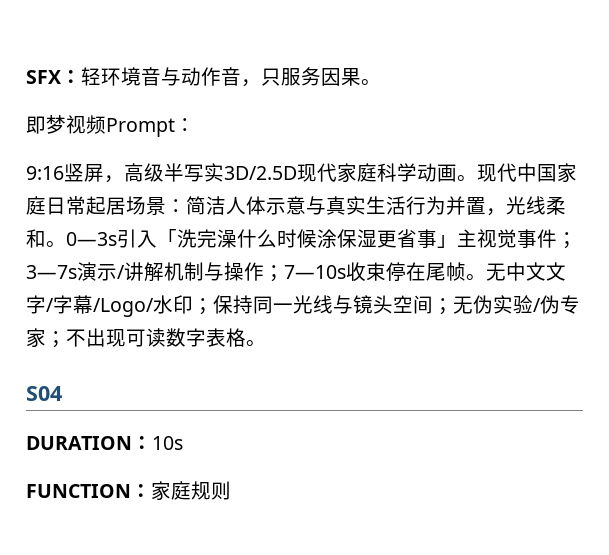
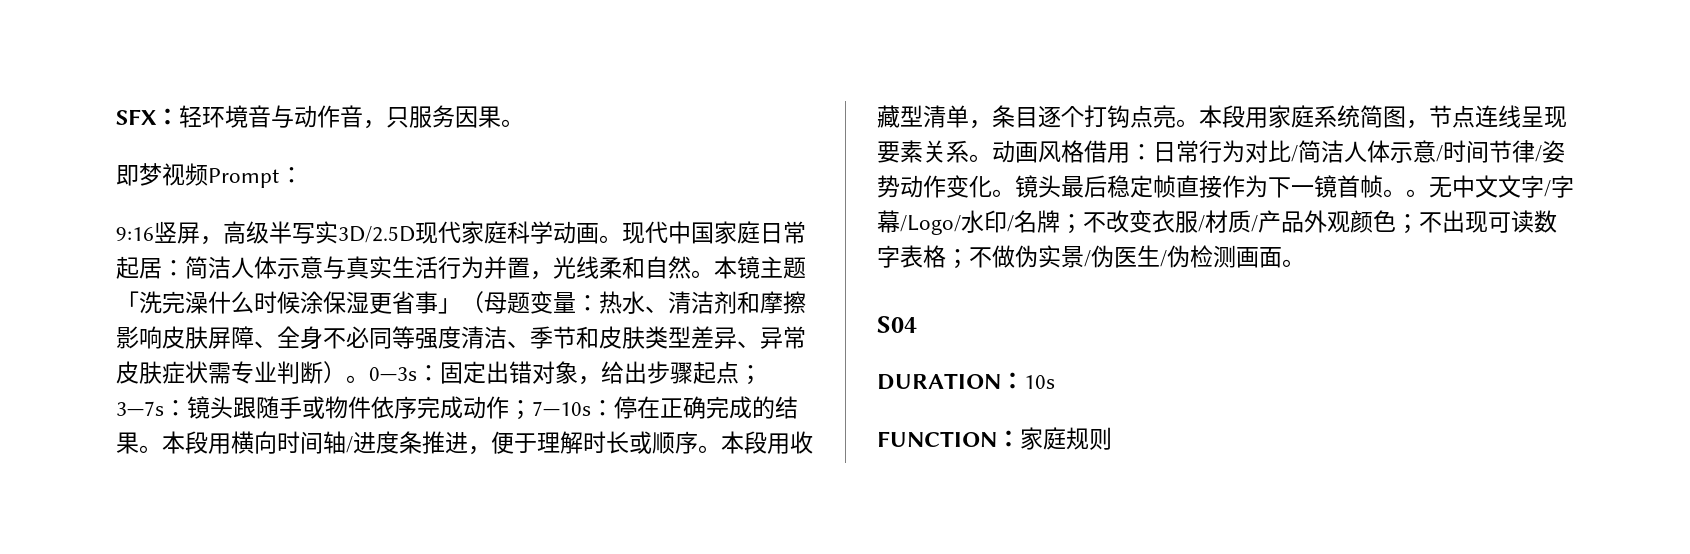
[126,196,166,215] 场景 -> (162, 268) none
[46,229,157,248] 。0—3s引入 -> [645,256,806,279] 自然。本镜主题
[457,229,577,249] [26,262,466,282] 主视觉事件；3—7s演示/讲解机制与操作；7—10s收束停在尾帧 -> [461,291,806,314] [116,326,806,349] [116,361,762,385] [116,396,798,420] [116,431,813,455] [877,105,1567,129] [877,140,1565,163] [877,175,1406,198] （母题变量：热水、清洁剂和摩擦影响皮肤屏障、全身不必同等强度清洁、季节和皮肤类型差异、异常皮肤症状需专业判断）。0—3s：固定出错对象，给出步骤起点；3—7s：镜头跟随手或物件依序完成动作；7—10s：停在正确完成的结果。本段用横向时间轴/进度条推进，便于理解时长或顺序。本段用收藏型清单，条目逐个打钩点亮。本段用家庭系统简图，节点连线呈现要素关系。动画风格借用：日常行为对比/简洁人体示意/时间节律/姿势动作变化。镜头最后稳定帧直接作为下一镜首帧。
[193,295,580,315] [26,328,46,348] ；保持同一光线与镜头空间；无伪实验/伪专家 -> [1007,210,1396,234] /名牌；不改变衣服/材质/产品外观颜色
(246, 337) none -> [946,245,1282,269] ；不做伪实景/伪医生/伪检测画面

